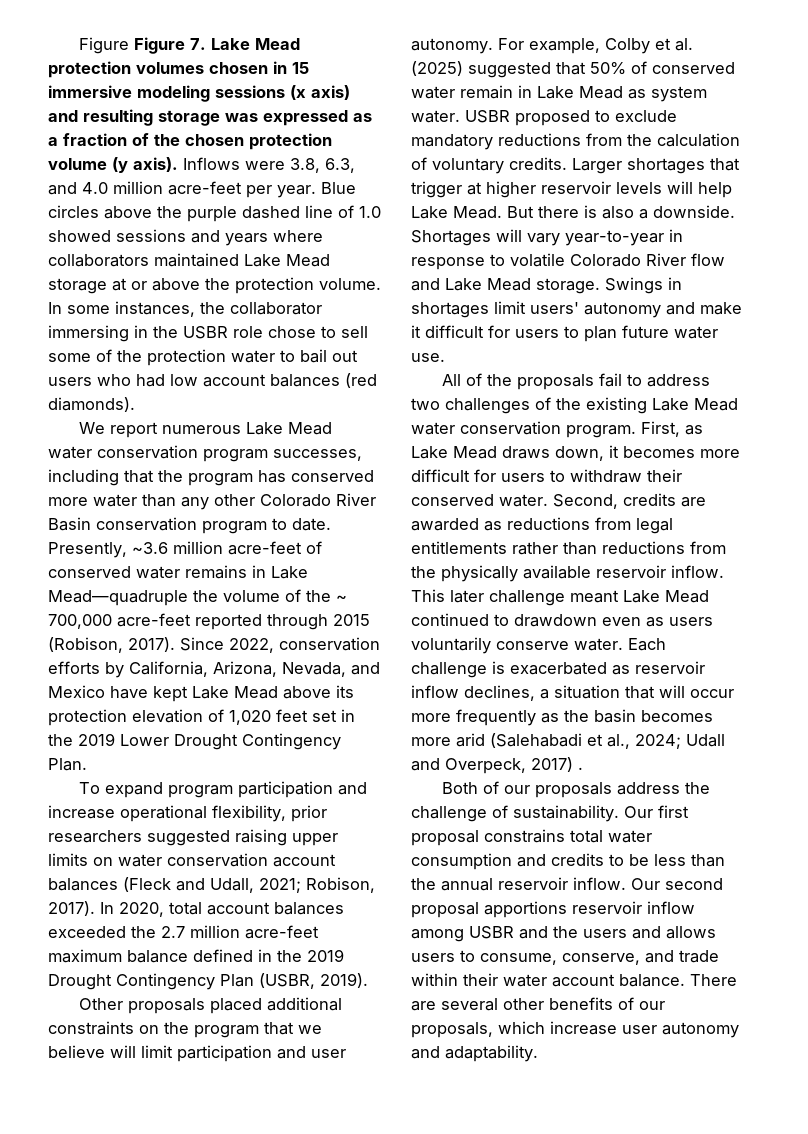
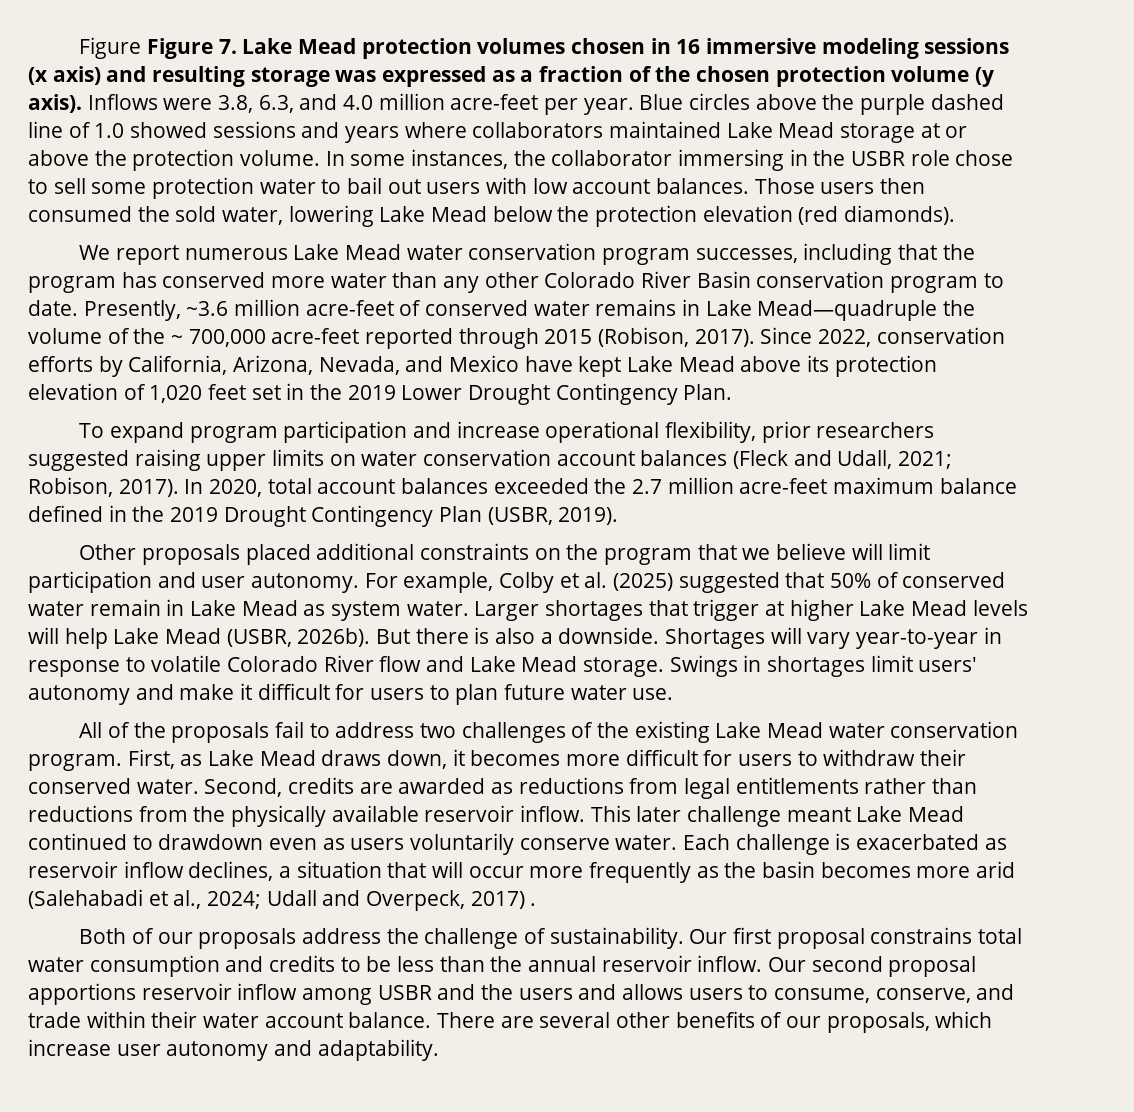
[292,62,309,74] 15 -> [676,39,701,54] 16
[96,349,142,362] of the -> (147, 188) none
[97,374,340,387] who had low account balances -> [486,177,926,194] [28,205,793,227] with low account balances. Those users then consumed the sold water, lowering Lake Mead below the protection elevation
[465,110,677,126] [411,133,740,150] [411,157,567,174] USBR proposed to exclude mandatory reductions from the calculation of voluntary credits. -> (469, 608) none
[541,181,611,194] reservoir -> [859,600,968,616] Lake Mead
[453,206,502,219] Mead. -> [165,628,371,647] Mead (USBR, 2026b).

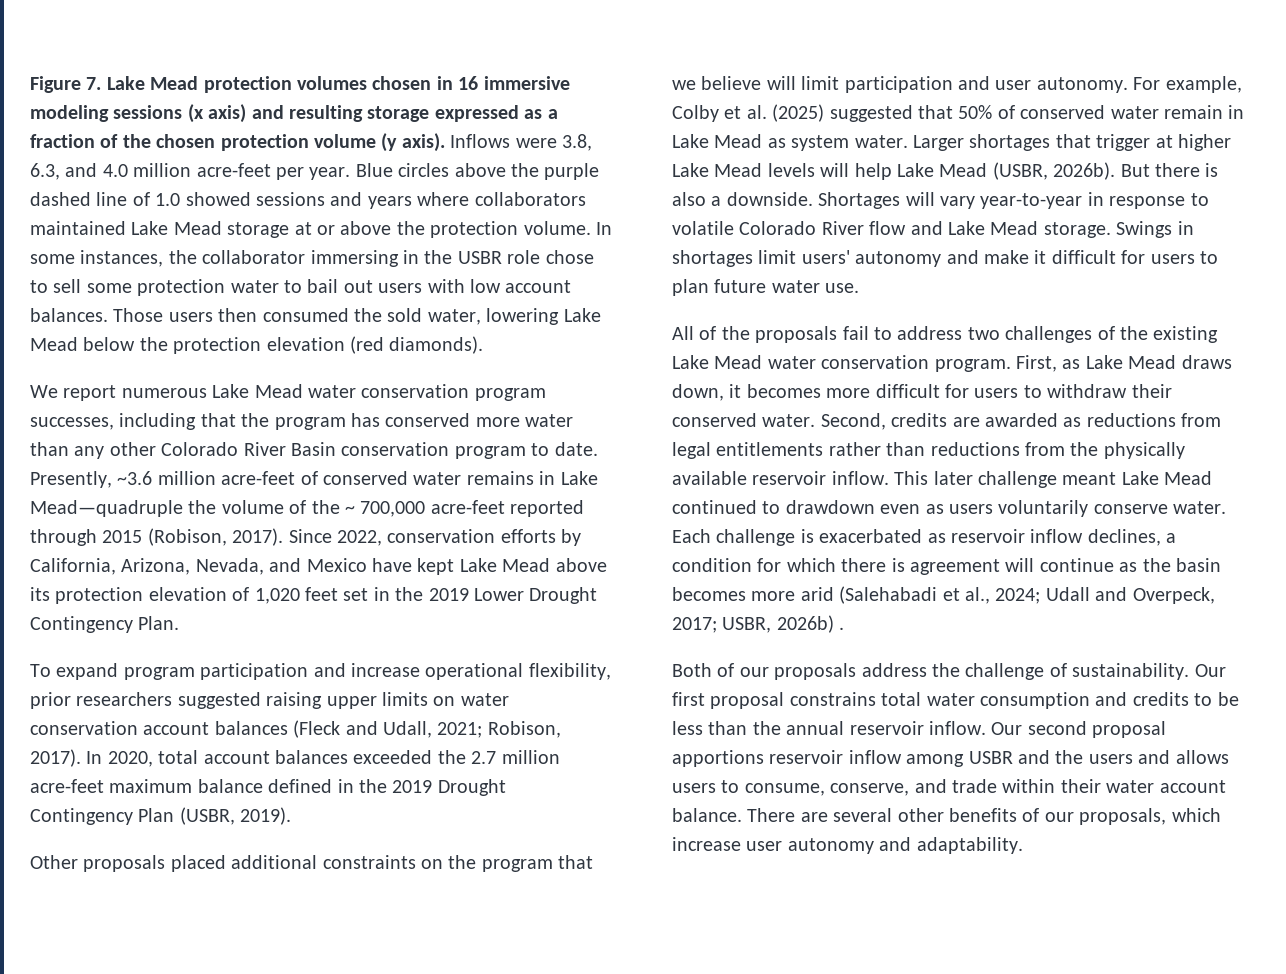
[79,37,213,59] Figure Figure -> [30,76,81,93] Figure
[335,70,377,82] was -> (430, 114) none
[296,861,692,883] situation that will occur more frequently -> [672,558,1114,575] condition for which there is agreement will continue
[470,891,525,909] 2017) -> [672,615,834,633] 2017; USBR, 2026b)

